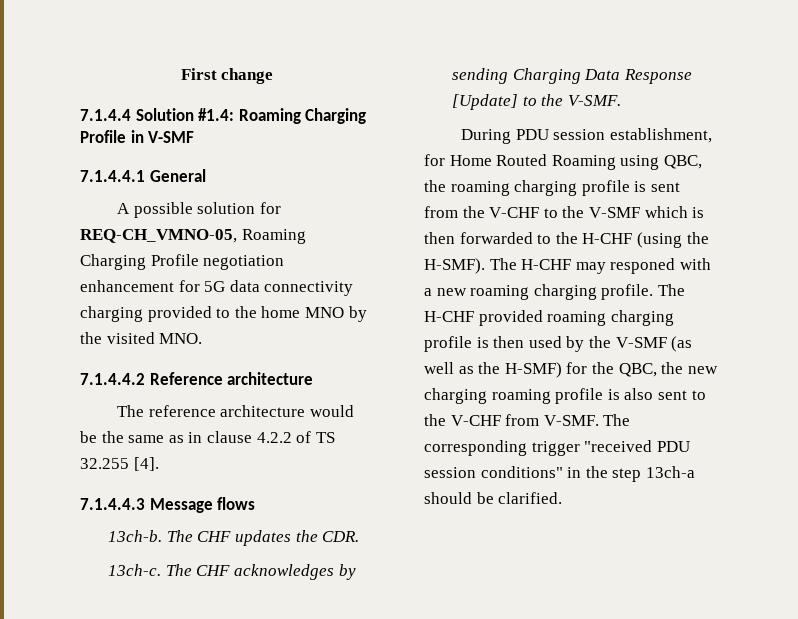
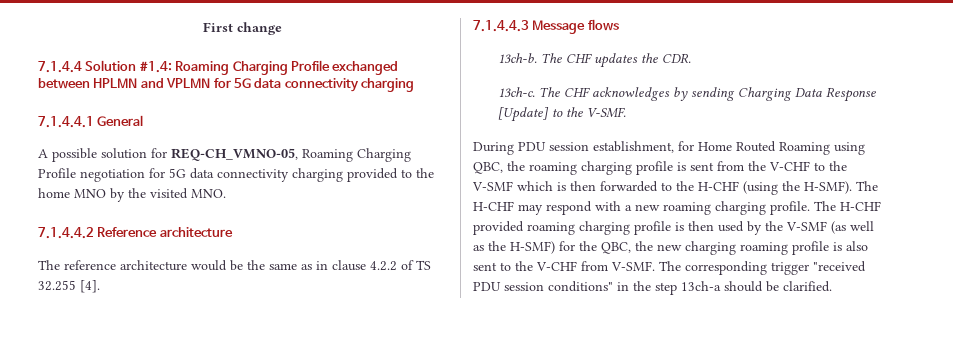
[130,130,195,143] in V-SMF -> [332,61,399,75] [38,78,414,92] exchanged between HPLMN and VPLMN for 5G data connectivity charging
[80,280,174,292] enhancement -> (145, 175) none
[610,258,676,274] responed -> [546,201,592,215] respond

